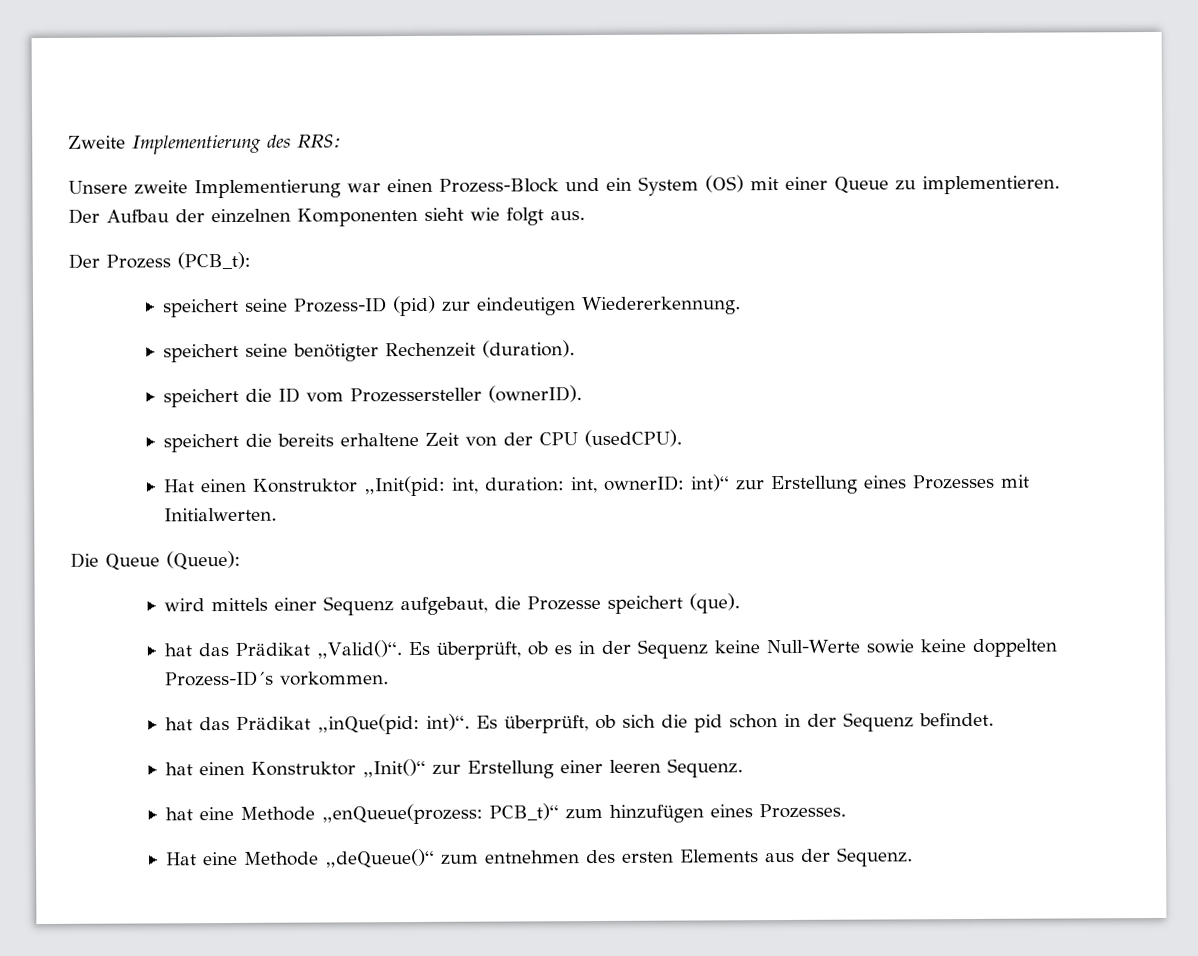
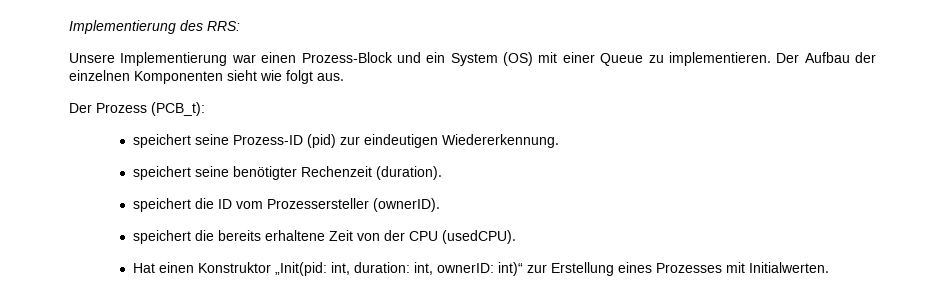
[68,135,126,149] Zweite -> (69, 27) none
[134,180,188,195] zweite -> (115, 58) none
[70,550,241,571] [164,593,741,616] [164,638,1058,660] [165,670,390,687] [165,712,995,735] [165,758,744,779] [165,803,847,825] [166,847,914,869] // Die Queue (Queue): // wird mittels einer Sequenz aufgebaut, die Prozesse speichert (que). // hat das Prädikat „Valid()“. Es überprüft, ob es in der Sequenz keine Null-Werte sowie keine doppelten Prozess-ID´s vorkommen. // hat das Prädikat „inQue(pid: int)“. Es überprüft, ob sich die pid schon in der Sequenz befindet. // hat einen Konstruktor „Init()“ zur Erstellung einer leeren Sequenz. // hat eine Methode „enQueue(prozess: PCB_t)“ zum hinzufügen eines Prozesses. // Hat eine Methode „deQueue()“ zum entnehmen des ersten Elements aus der Sequenz. -> (830, 267) none

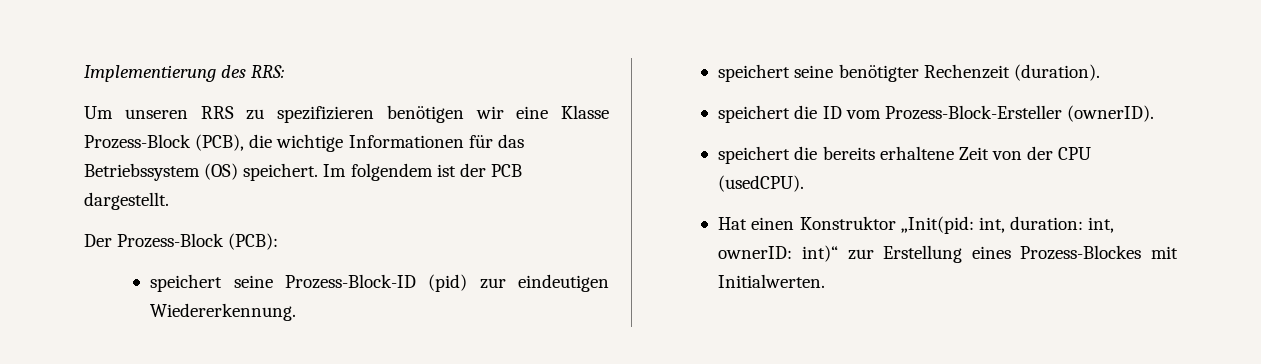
[69,52,876,66] [69,70,344,84] [69,102,205,116] [133,134,304,148] Unsere Implementierung war einen Prozess-Block und ein System (OS) mit einer Queue zu implementieren. Der Aufbau der einzelnen Komponenten sieht wie folgt aus. // Der Prozess (PCB_t): // speichert seine Prozess-ID -> [84,105,609,123] [84,134,524,152] [84,163,522,181] [84,192,169,210] [84,233,279,250] [150,274,416,292] Um unseren RRS zu spezifizieren benötigen wir eine Klasse Prozess-Block (PCB), die wichtige Informationen für das Betriebssystem (OS) speichert. Im folgendem ist der PCB dargestellt. // Der Prozess-Block (PCB): // speichert seine Prozess-Block-ID
[267,198,370,209] Prozessersteller -> [884,105,1062,120] Prozess-Block-Ersteller
[656,263,723,273] Prozesses -> [1020,245,1142,260] Prozess-Blockes

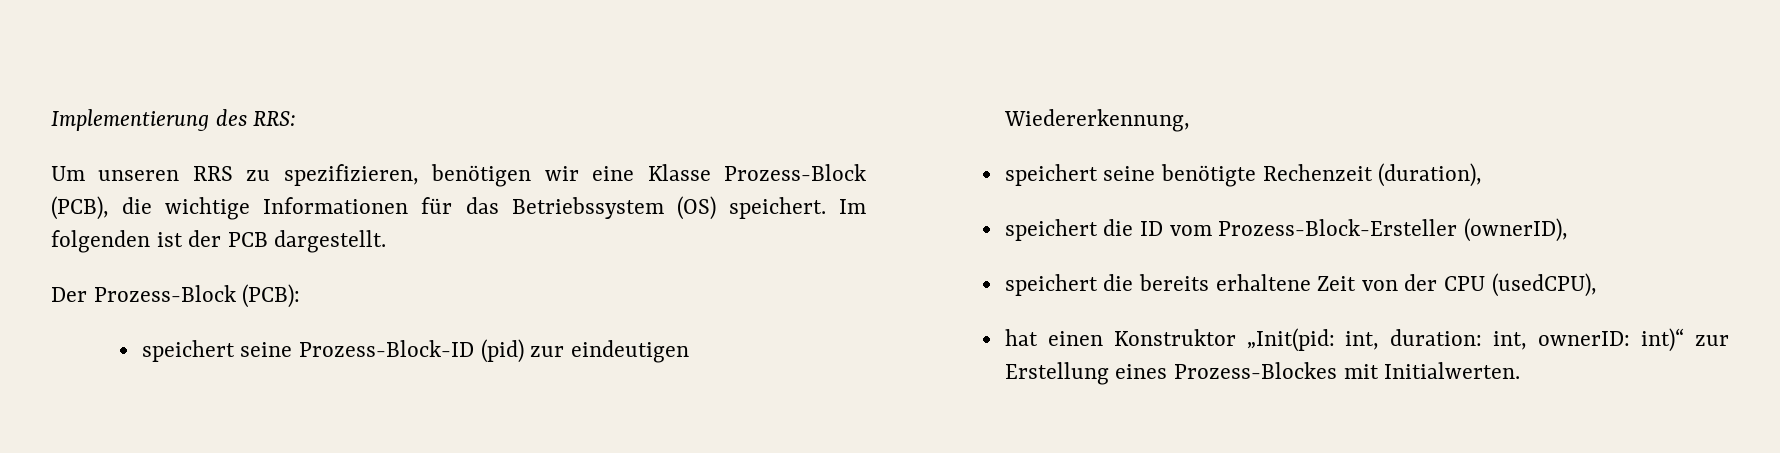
[277,106,374,123] spezifizieren -> [283,164,419,186] spezifizieren,
[350,163,433,181] folgendem -> [51,230,150,253] folgenden
[150,303,297,321] [718,64,1100,82] Wiedererkennung. // speichert seine benötigter Rechenzeit (duration). -> [1003,109,1190,132] [1004,163,1483,187] Wiedererkennung, // speichert seine benötigte Rechenzeit (duration),
[1066,105,1154,122] (ownerID). -> [1463,218,1568,242] (ownerID),
[718,175,805,192] [718,217,748,230] (usedCPU). // Hat -> [1491,273,1597,297] [1004,329,1038,346] (usedCPU), // hat

